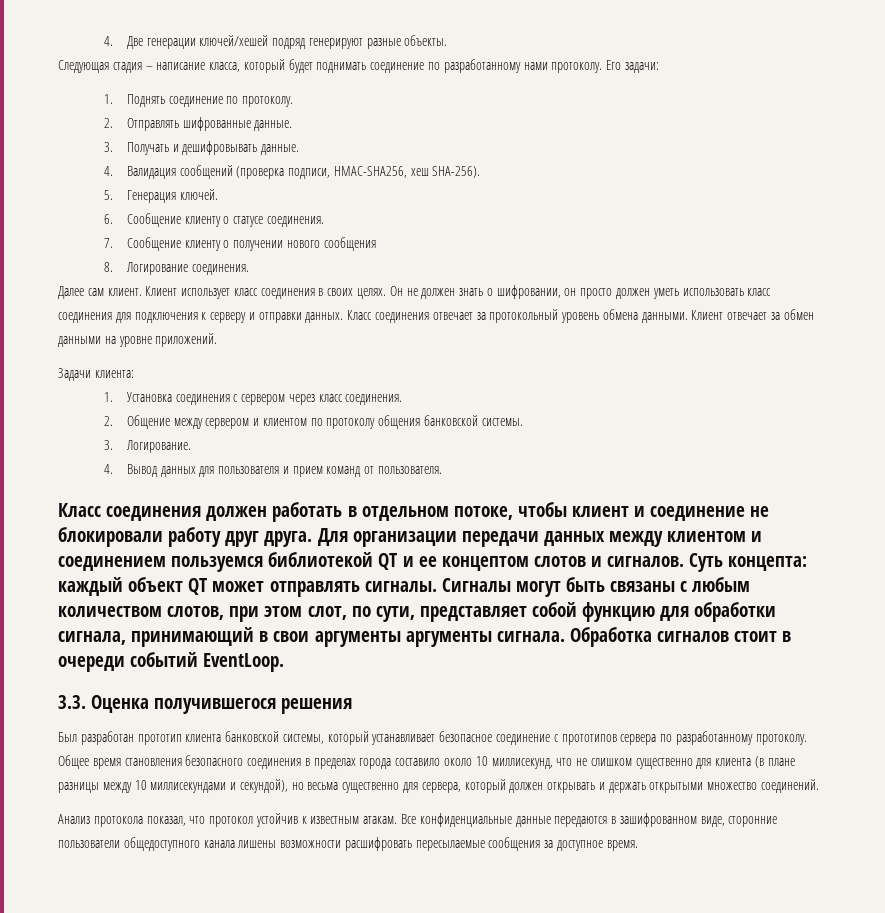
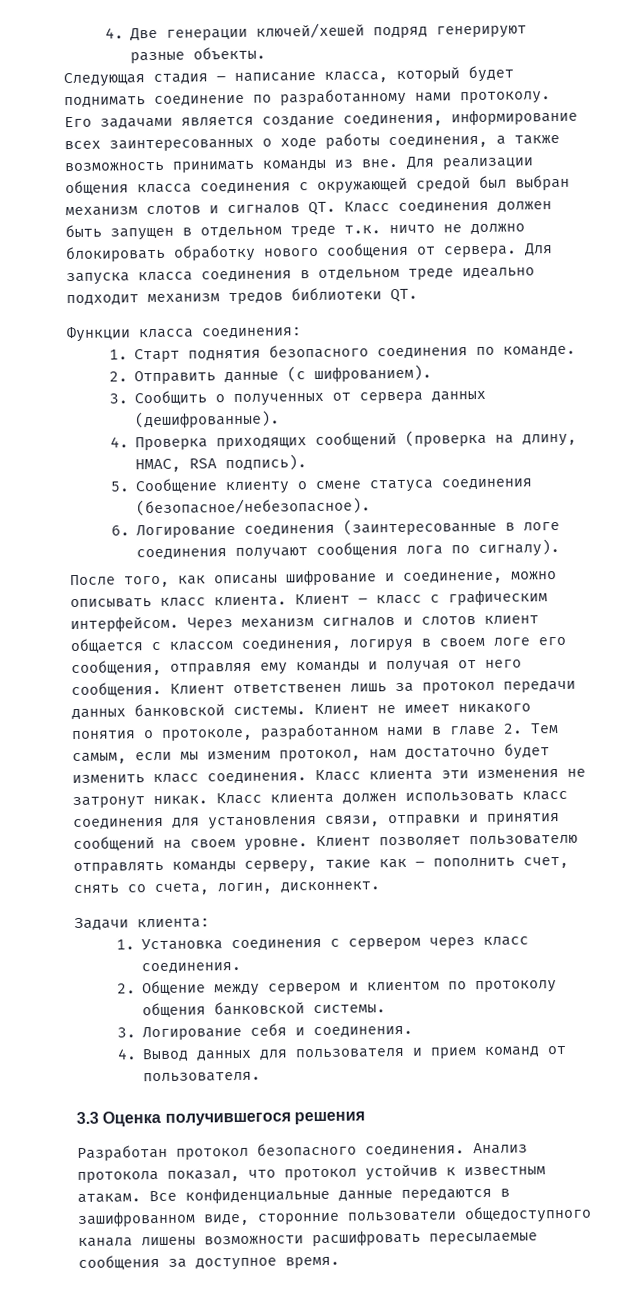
[624,62,659,73] [103,94,294,107] [103,117,293,131] [103,141,300,155] [103,165,481,179] [103,189,218,203] [103,213,324,227] [103,237,376,251] [103,262,249,275] [58,285,772,299] [58,309,814,323] [58,333,218,347] задачи: // 1. Поднять соединение по протоколу. // 2. Отправлять шифрованные данные. // 3. Получать и дешифровывать данные. // 4. Валидация сообщений (проверка подписи, HMAC-SHA256, хеш SHA-256). // 5. Генерация ключей. // 6. Сообщение клиенту о статусе соединения. // 7. Сообщение клиенту о получении нового сообщения // 8. Логирование соединения. // Далее сам клиент. Клиент использует класс соединения в своих целях. Он не должен знать о шифровании, он просто должен уметь использовать класс соединения для подключения к серверу и отправки данных. Класс соединения отвечает за протокольный уровень обмена данными. Клиент отвечает за обмен данными на уровне приложений. -> [100,108,578,129] [64,133,560,152] [64,156,534,173] [65,174,570,196] [65,201,552,217] [65,223,525,241] [65,242,553,263] [66,267,535,286] [66,287,418,306] [66,326,302,343] [109,344,577,363] [109,364,433,385] [109,390,487,407] [135,410,281,429] [110,429,578,451] [135,454,308,473] [110,478,533,495] [136,497,372,517] [111,517,561,539] [136,538,561,561] [70,569,557,588] [70,589,548,609] [70,615,539,633] [70,636,566,654] [71,659,522,677] [71,680,576,698] [71,703,531,720] [71,723,559,741] [72,743,550,765] [72,768,586,784] [72,790,568,810] [73,813,560,830] [73,834,578,852] [73,856,569,875] [73,881,380,896] задачами является создание соединения, информирование всех заинтересованных о ходе работы соединения, а также возможность принимать команды из вне. Для реализации общения класса соединения с окружающей средой был выбран механизм слотов и сигналов QT. Класс соединения должен быть запущен в отдельном треде т.к. ничто не должно блокировать обработку нового сообщения от сервера. Для запуска класса соединения в отдельном треде идеально подходит механизм тредов библиотеки QT. // Функции класса соединения: // 1. Старт поднятия безопасного соединения по команде. // 2. Отправить данные (с шифрованием). // 3. Сообщить о полученных от сервера данных (дешифрованные). // 4. Проверка приходящих сообщений (проверка на длину, HMAC, RSA подпись). // 5. Сообщение клиенту о смене статуса соединения (безопасное/небезопасное). // 6. Логирование соединения (заинтересованные в логе соединения получают сообщения лога по сигналу). // После того, как описаны шифрование и соединение, можно описывать класс клиента. Клиент – класс с графическим интерфейсом. Через механизм сигналов и слотов клиент общается с классом соединения, логируя в своем логе его сообщения, отправляя ему команды и получая от него сообщения. Клиент ответственен лишь за протокол передачи данных банковской системы. Клиент не имеет никакого понятия о протоколе, разработанном нами в главе 2. Тем самым, если мы изменим протокол, нам достаточно будет изменить класс соединения. Класс клиента эти изменения не затронут никак. Класс клиента должен использовать класс соединения для установления связи, отправки и принятия сообщений на своем уровне. Клиент позволяет пользователю отправлять команды серверу, такие как – пополнить счет, снять со счета, логин, дисконнект.
[125,440,191,453] Логирование. -> [142,1023,414,1041] Логирование себя и соединения.
[58,502,770,522] [58,527,763,547] [58,552,808,572] [58,577,751,597] [58,602,777,622] [58,627,792,647] [58,652,285,672] [58,695,353,714] [58,731,807,745] [58,755,795,769] [58,779,820,793] Класс соединения должен работать в отдельном потоке, чтобы клиент и соединение не блокировали работу друг друга. Для организации передачи данных между клиентом и соединением пользуемся библиотекой QT и ее концептом слотов и сигналов. Суть концепта: каждый объект QT может отправлять сигналы. Сигналы могут быть связаны с любым количеством слотов, при этом слот, по сути, представляет собой функцию для обработки сигнала, принимающий в свои аргументы аргументы сигнала. Обработка сигналов стоит в очереди событий EventLoop. // 3.3. Оценка получившегося решения // Был разработан прототип клиента банковской системы, который устанавливает безопасное соединение с прототипов сервера по разработанному протоколу. Общее время становления безопасного соединения в пределах города составило около 10 миллисекунд, что не слишком существенно для клиента (в плане разницы между 10 миллисекундами и секундой), но весьма существенно для сервера, который должен открывать и держать открытыми множество соединений. // -> [76,1110,365,1127] [77,1142,465,1162] 3.3 Оценка получившегося решения // Разработан протокол безопасного соединения.

